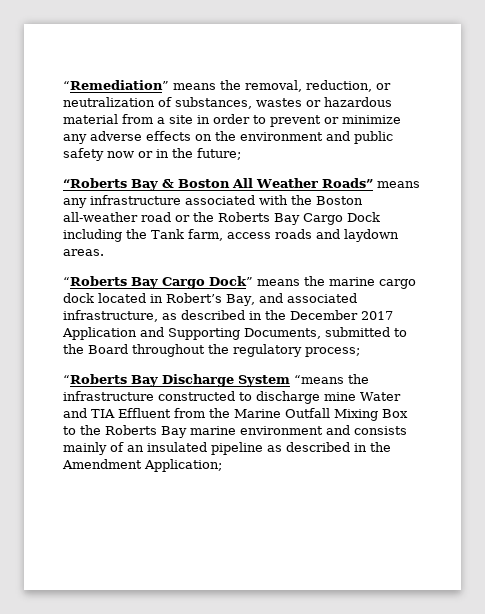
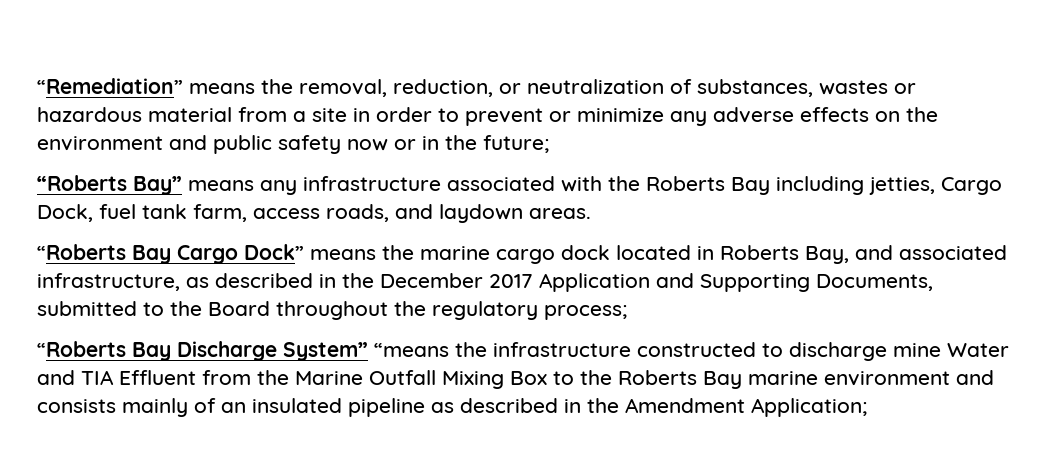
[131,178,373,191] Bay & Boston All Weather Roads” -> [133,176,182,195] Bay”
[316,196,363,205] [63,212,380,225] [63,229,184,242] Boston all-weather road or the Roberts Bay Cargo Dock including the Tank -> [646,176,1002,195] [37,204,187,222] Roberts Bay including jetties, Cargo Dock, fuel tank
[274,229,312,239] roads -> [326,204,389,222] roads,
[166,293,222,303] Robert’s -> [720,245,799,260] Roberts
[238,375,290,387] System -> [283,342,368,361] System”

